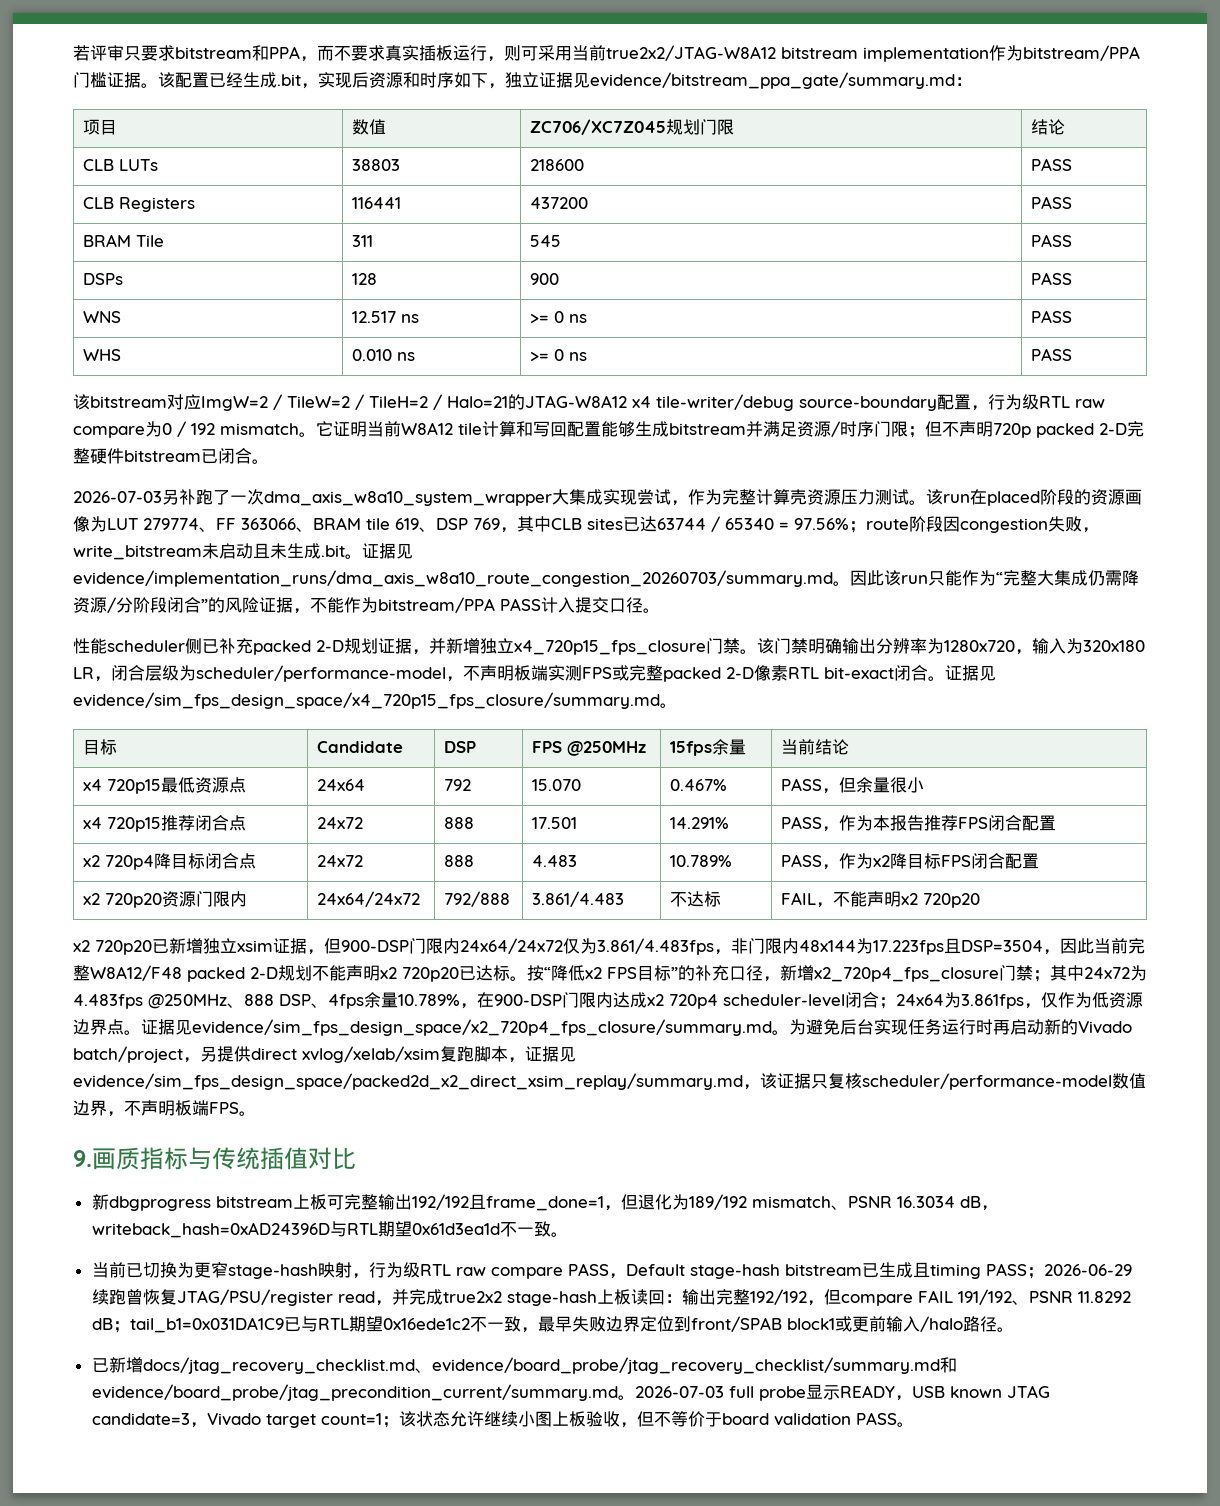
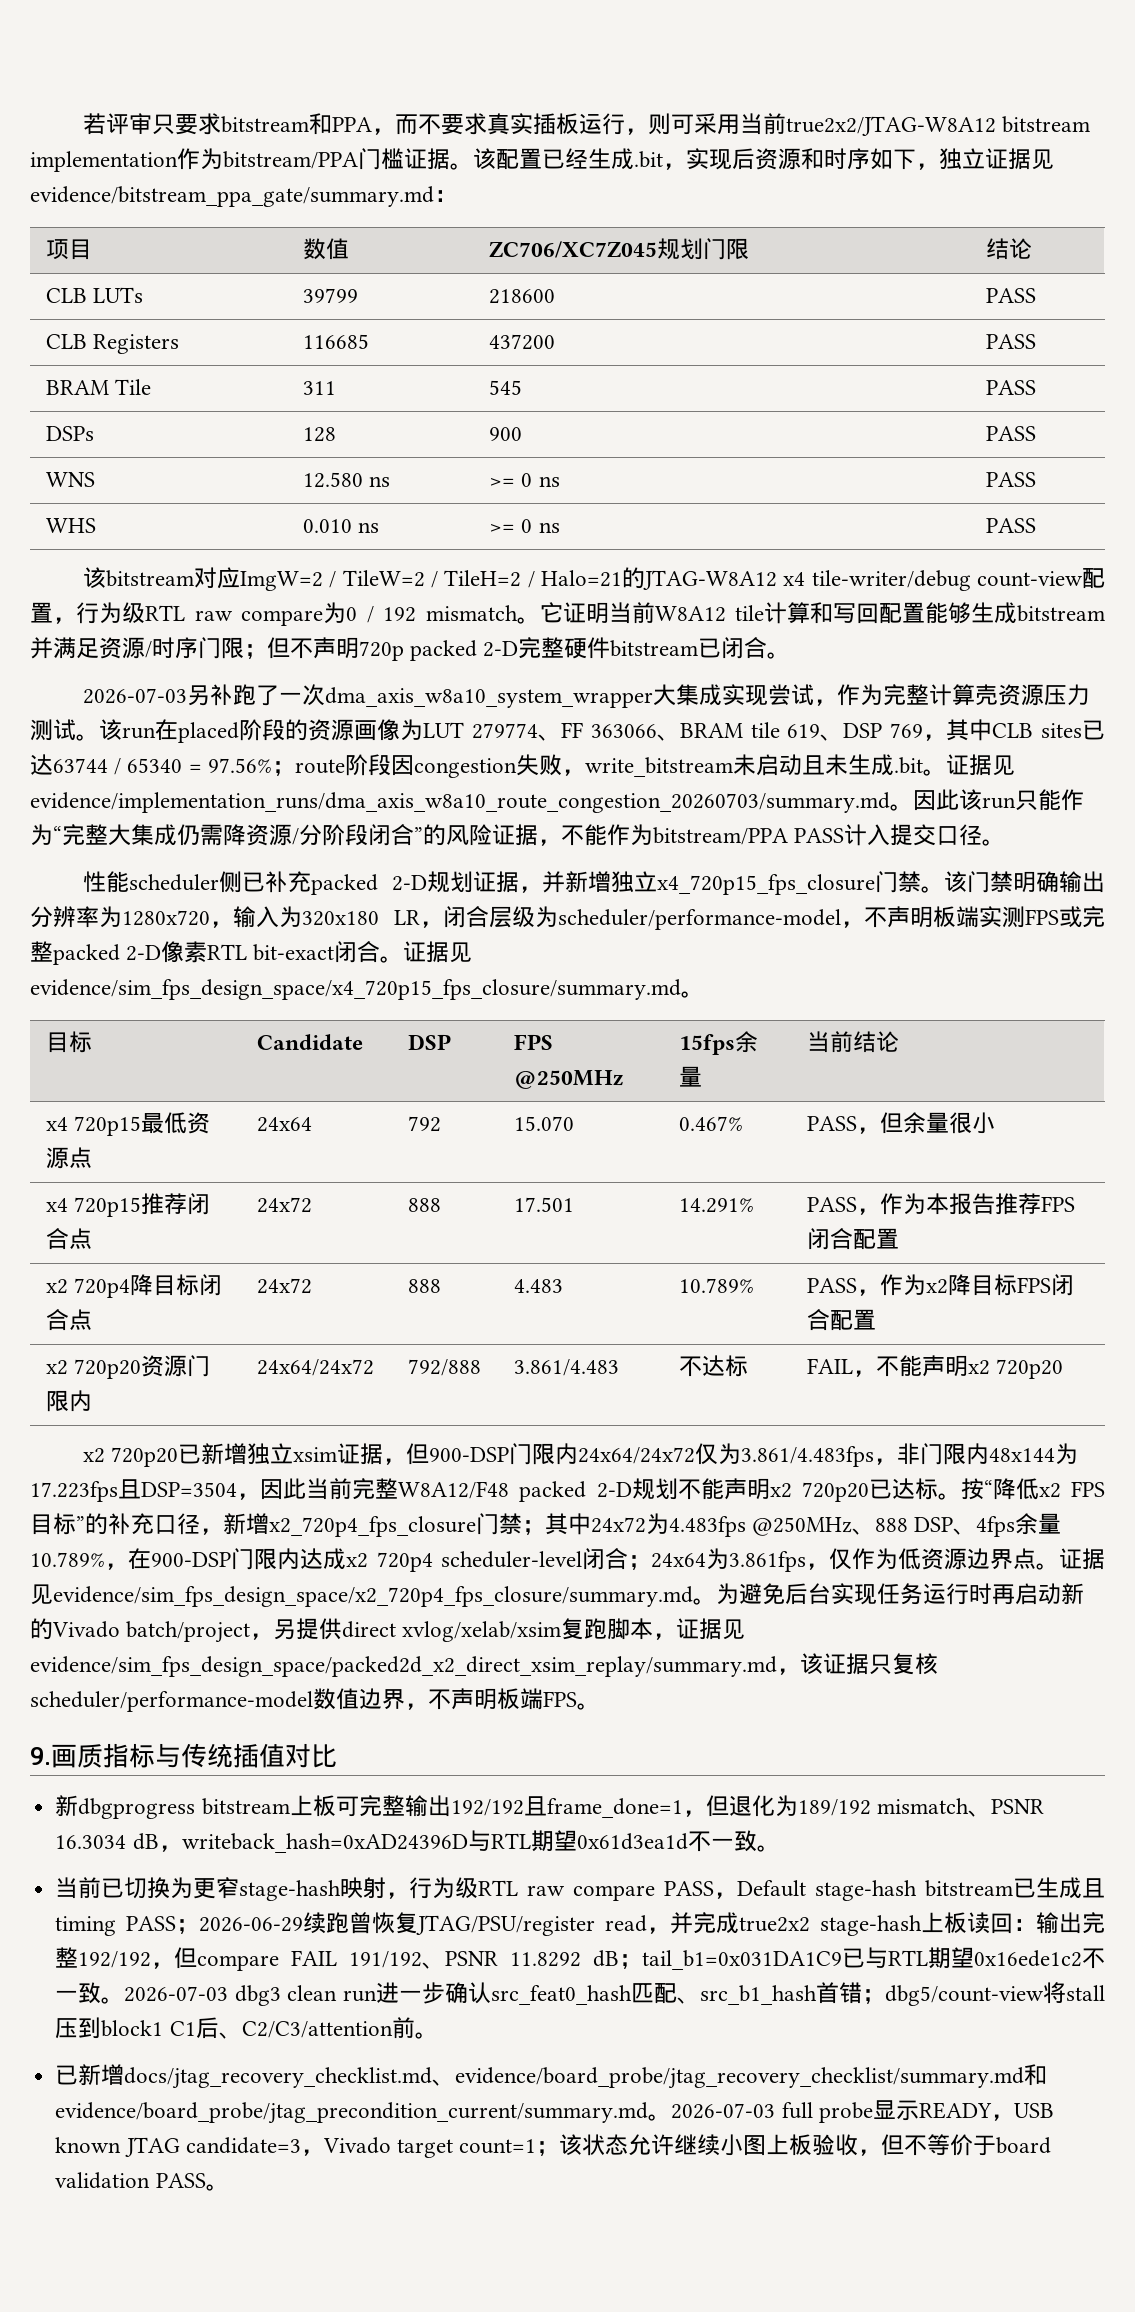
[351,159,400,171] 38803 -> [303,288,359,303] 39799
[351,197,401,209] 116441 -> [303,334,370,349] 116685
[351,311,396,323] 12.517 -> [303,472,364,488] 12.580
[799,396,937,411] source-boundary -> [976,571,1083,587] count-view
[520,1316,997,1333] ，最早失败边界定位到front/SPAB block1或更前输入/halo路径 -> [101,1982,1105,2006] [55,2017,415,2039] 。2026-07-03 dbg3 clean run进一步确认src_feat0_hash匹配、src_b1_hash首错；dbg5/count-view将stall压到block1 C1后、C2/C3/attention前

